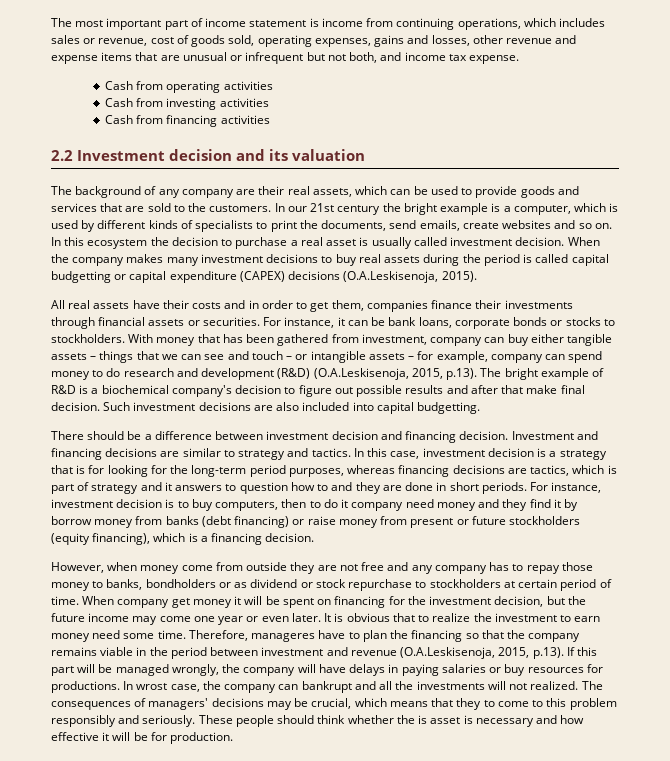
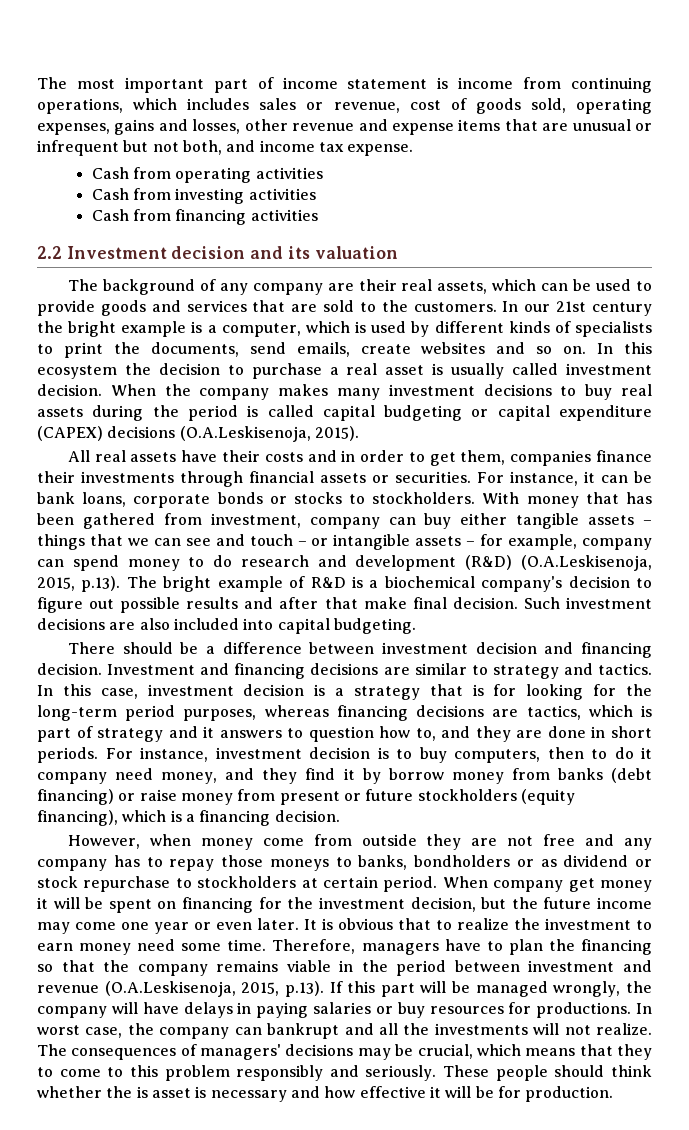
[51,271,111,283] budgetting -> [384,405,463,421] budgeting
[417,402,481,414] budgetting. -> [333,618,416,634] budgeting.
[317,484,329,491] to -> [415,728,436,741] to,
[436,502,476,511] money -> [161,772,218,784] money,
[51,582,90,591] money -> [269,859,329,871] moneys
[560,579,612,591] [51,596,79,605] period of time. -> [383,876,438,892] period.
[251,633,316,642] manageres -> [361,943,439,955] managers
[136,683,168,690] wrost -> [37,1025,80,1035] worst
[530,681,579,690] realized. -> [596,1023,652,1035] realize.

